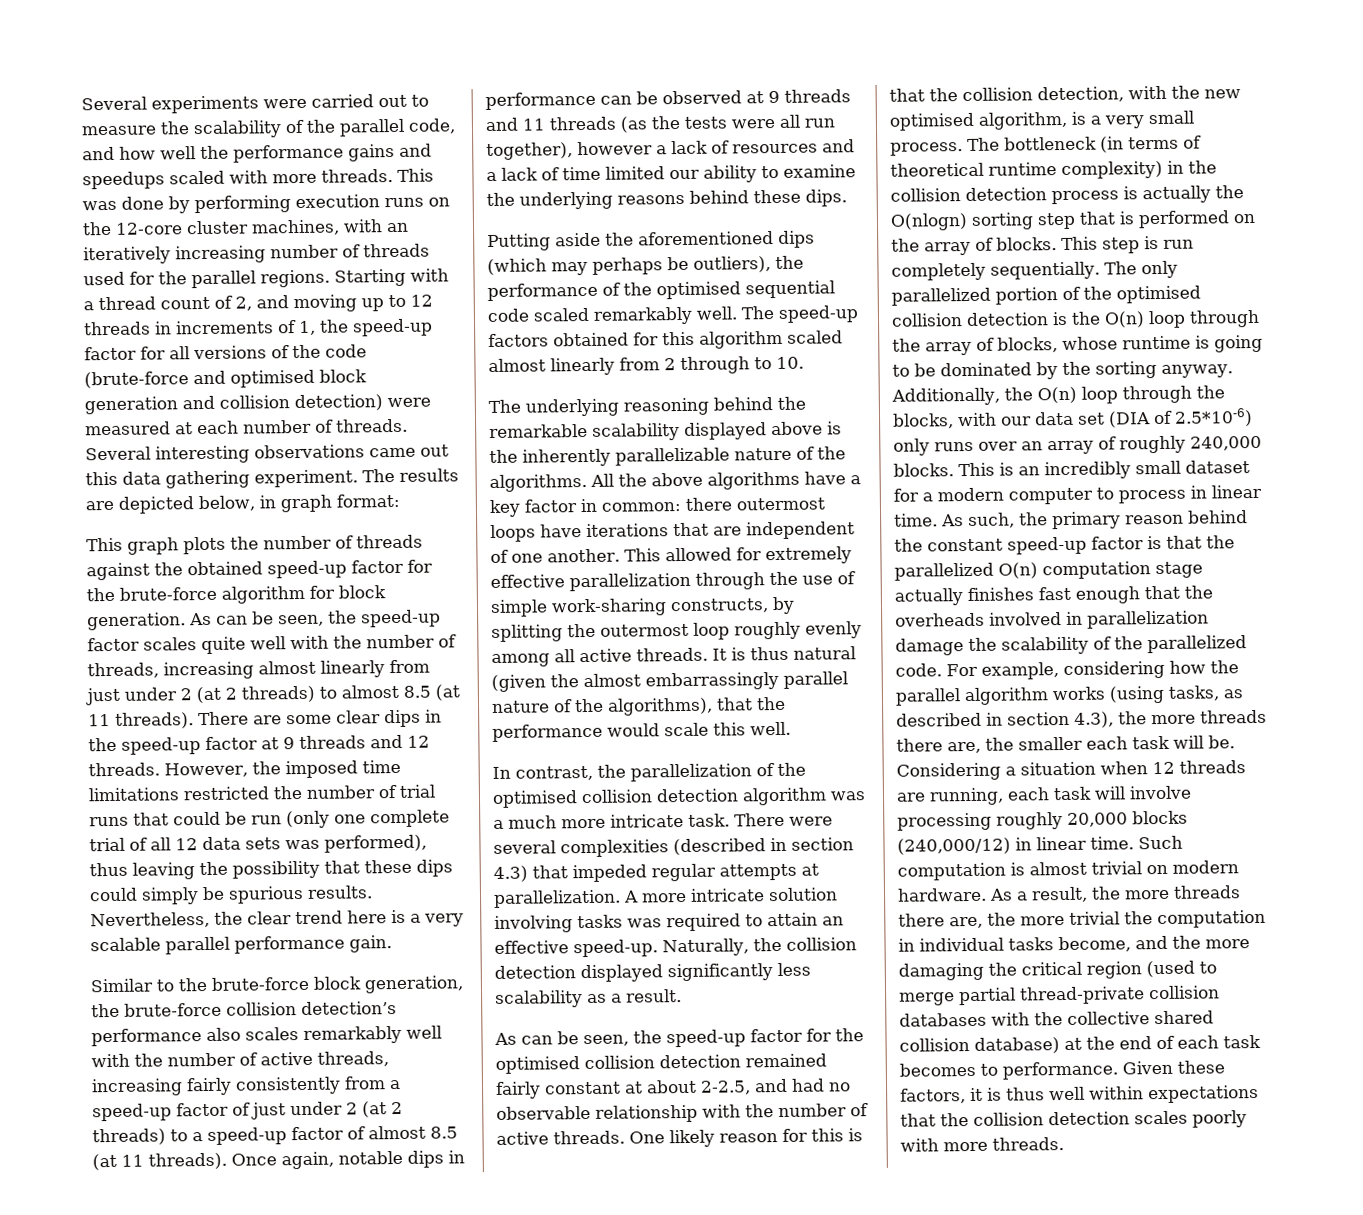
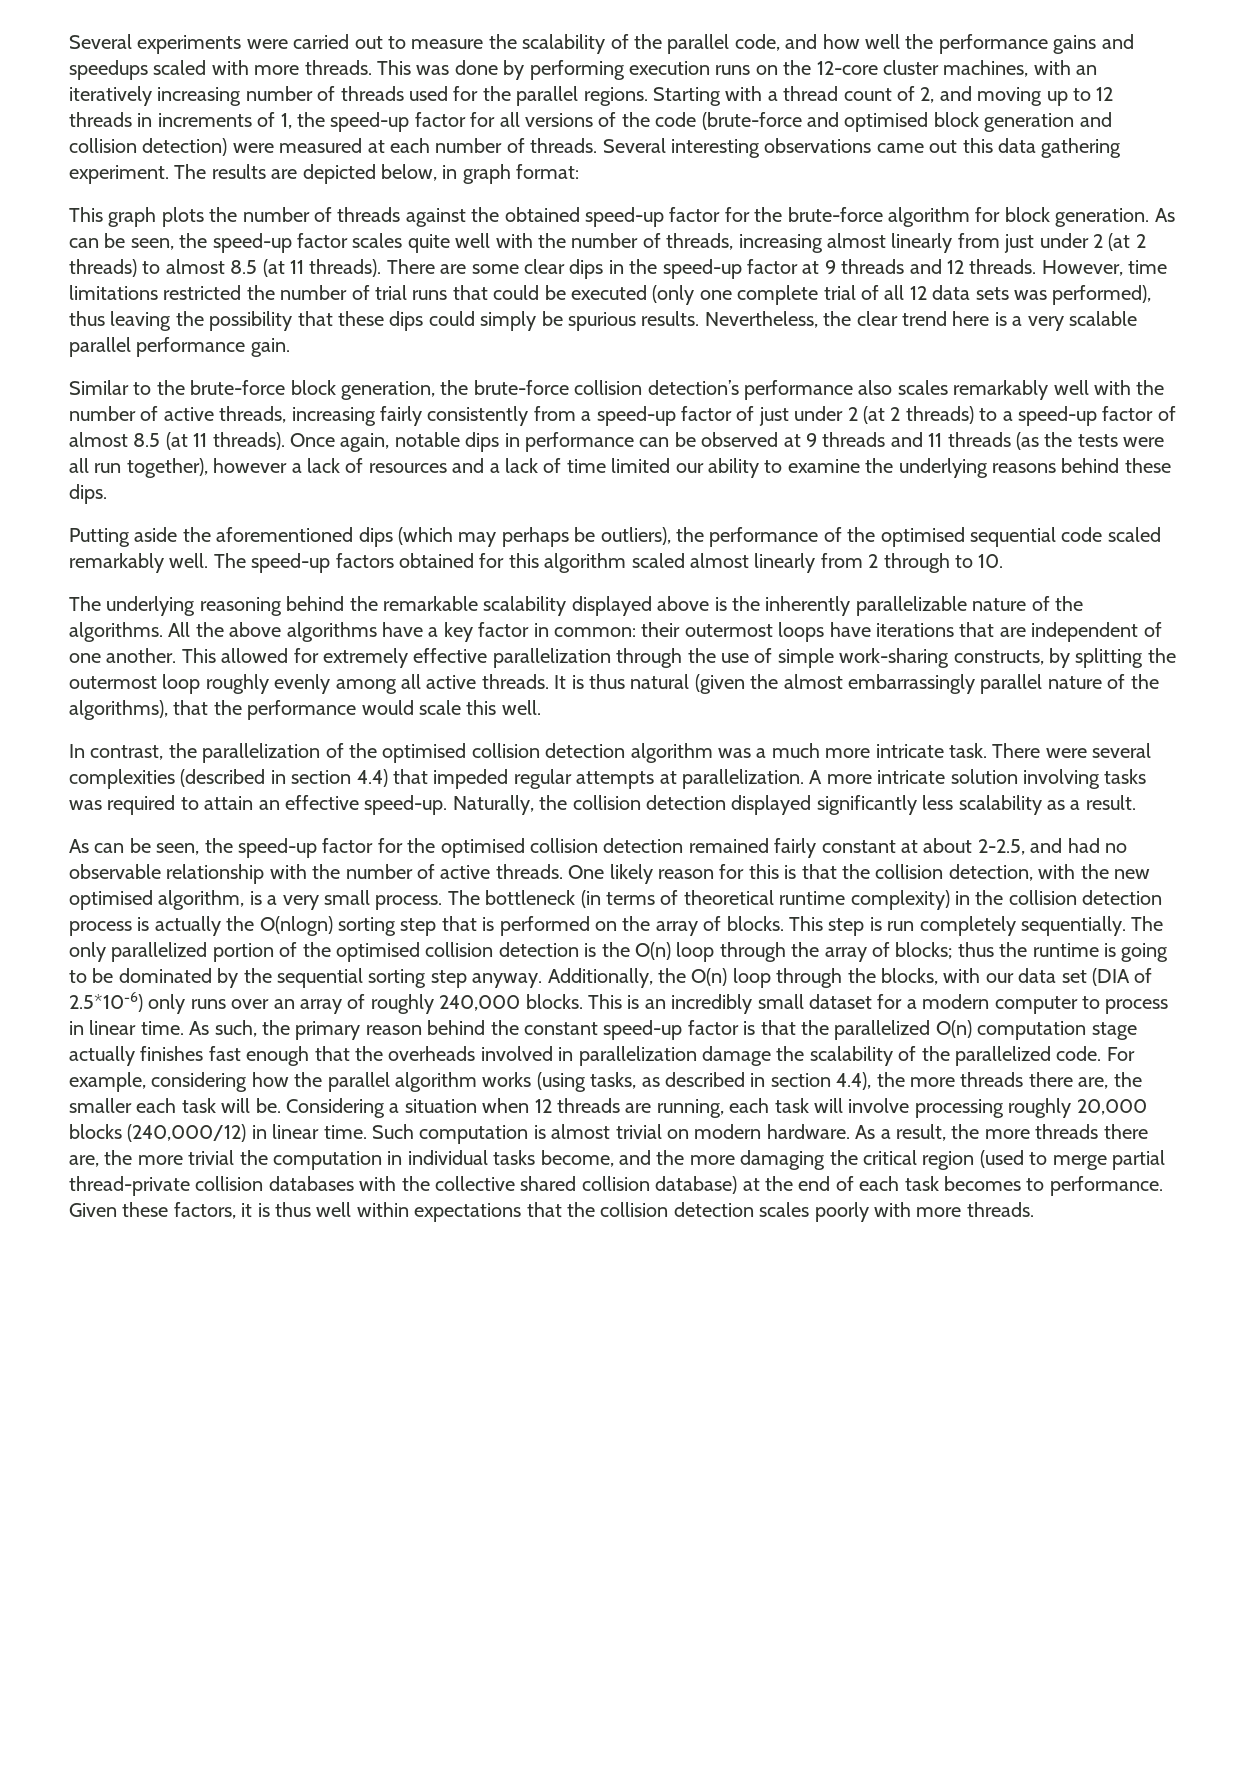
[251,760,358,779] the imposed -> (1123, 268) none
[251,815,282,825] run -> [570,285,647,300] executed
[685,497,732,511] there -> [641,622,681,637] their
[493,865,528,882] 4.3) -> [356,769,388,787] 4.4)
[997,336,1118,353] blocks, whose -> [895,942,1028,959] blocks; thus the
[1095,361,1157,379] sorting -> [277,968,467,988] sequential sorting step
[1074,711,1114,728] 4.3), -> [836,1072,872,1090] 4.4),

